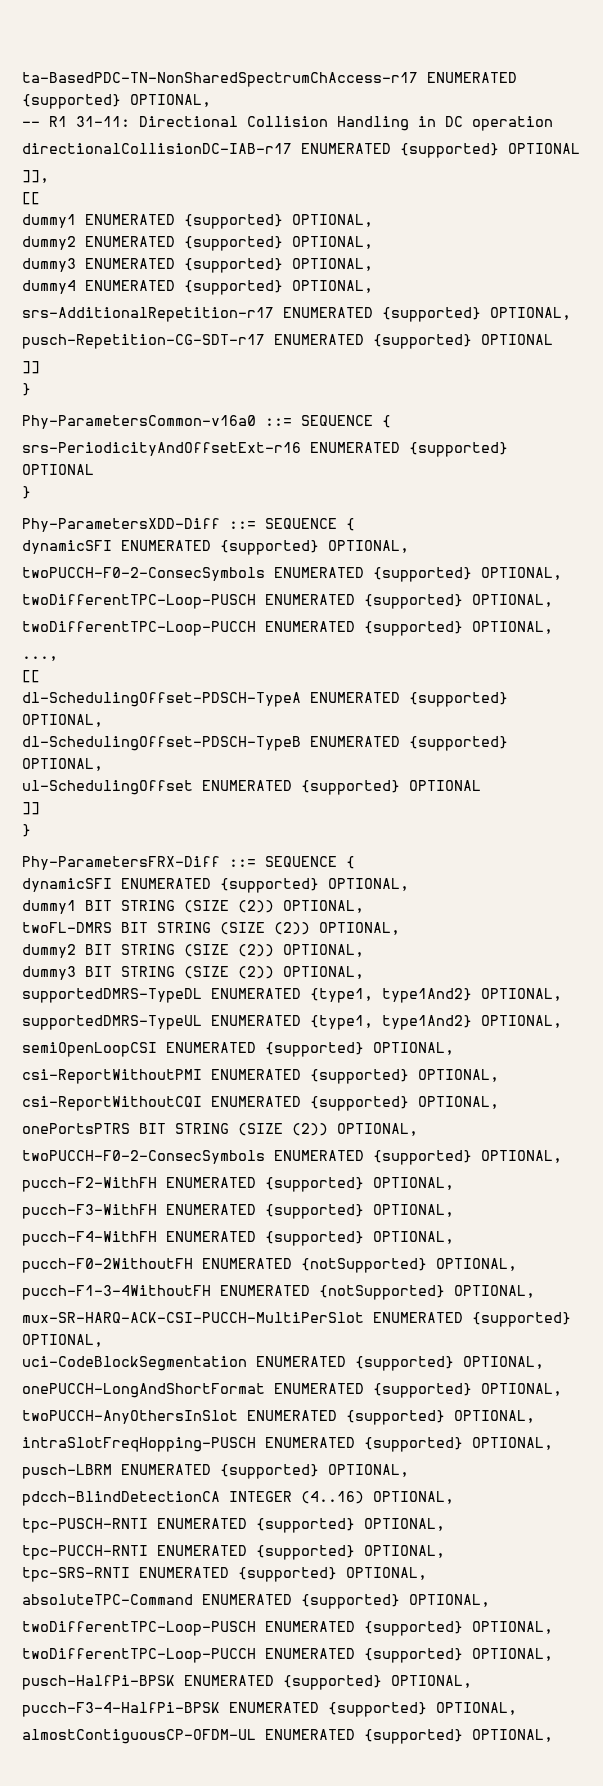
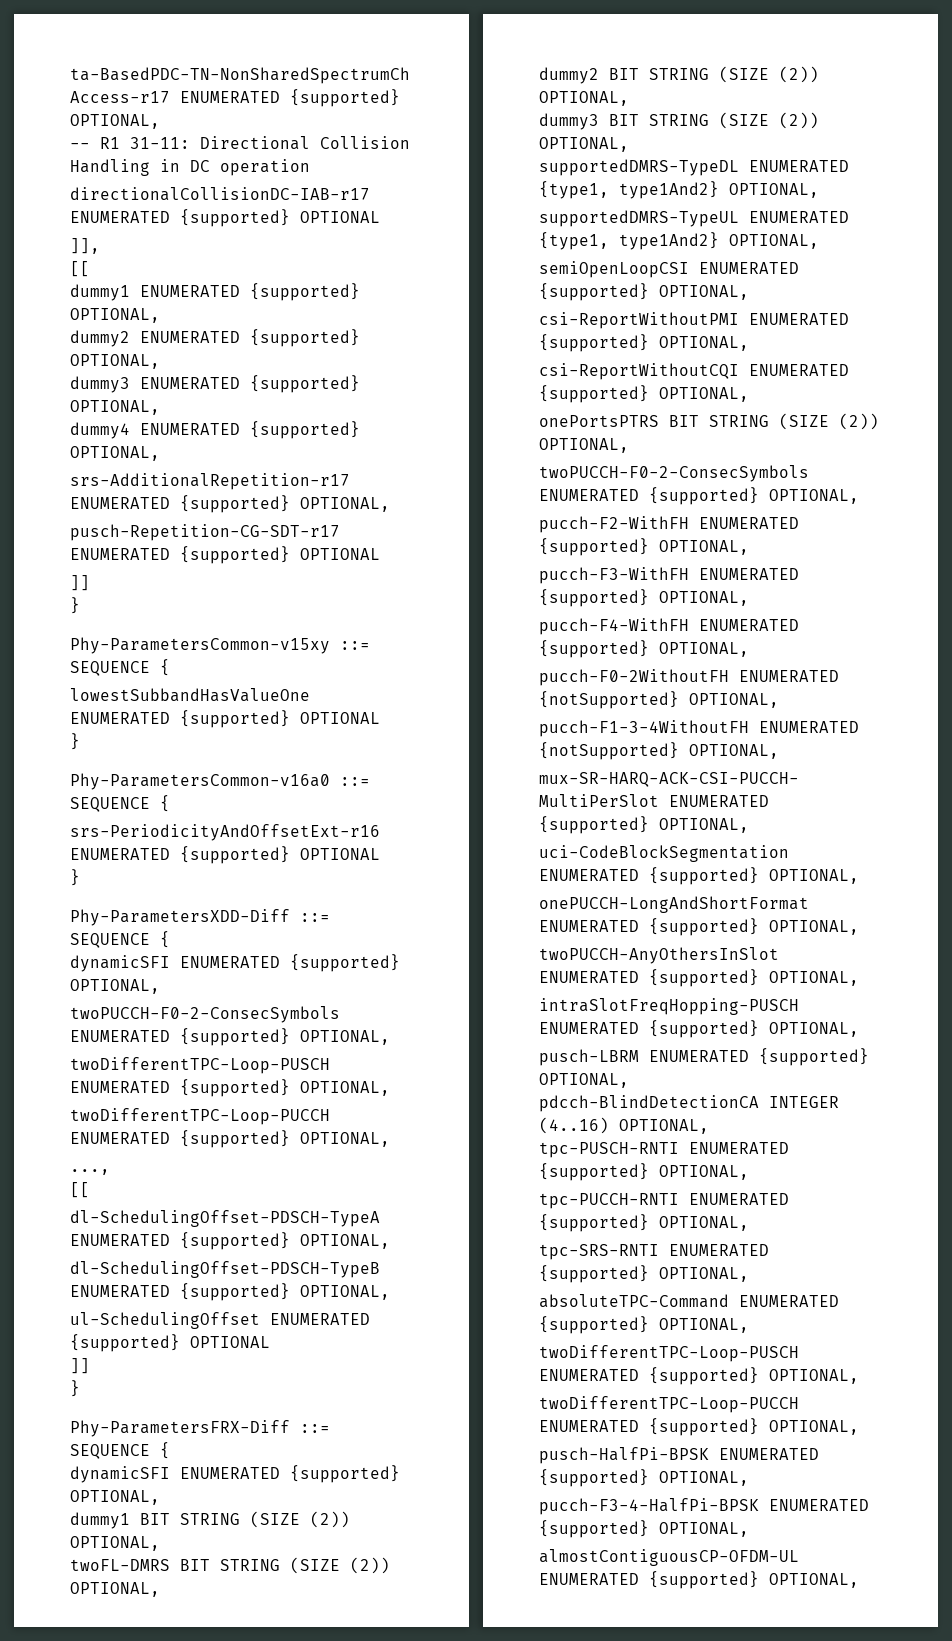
(31, 389) none -> [70,637,370,654] [70,659,170,676] [70,688,310,702] [70,710,380,728] [70,733,80,750] // Phy-ParametersCommon-v15xy ::= SEQUENCE { // lowestSubbandHasValueOne ENUMERATED {supported} OPTIONAL // }

